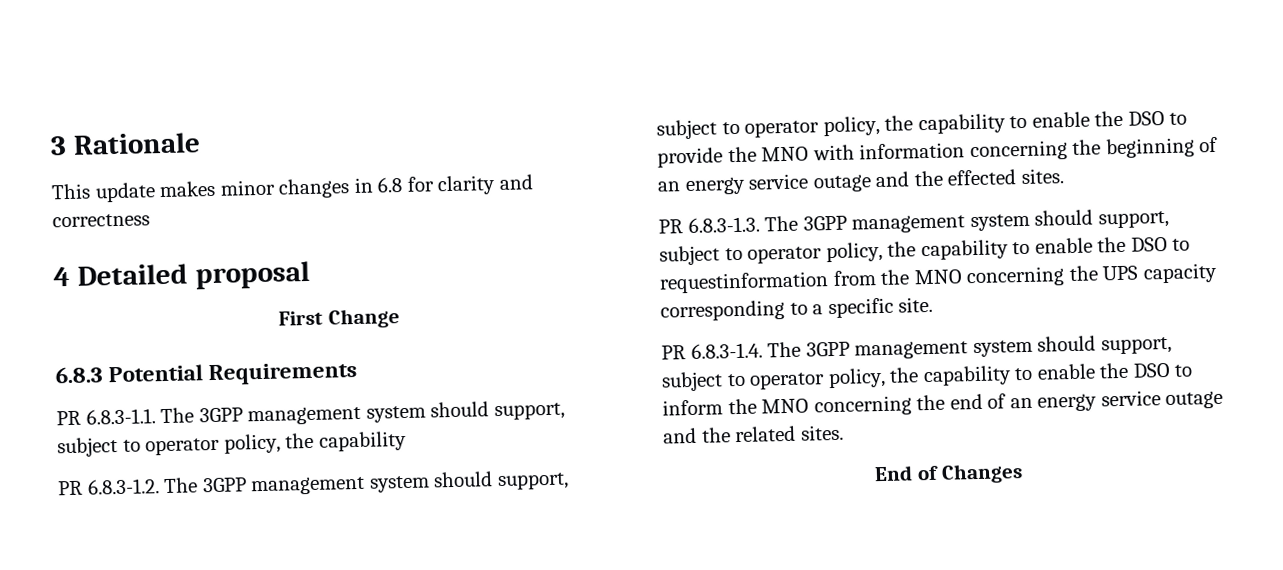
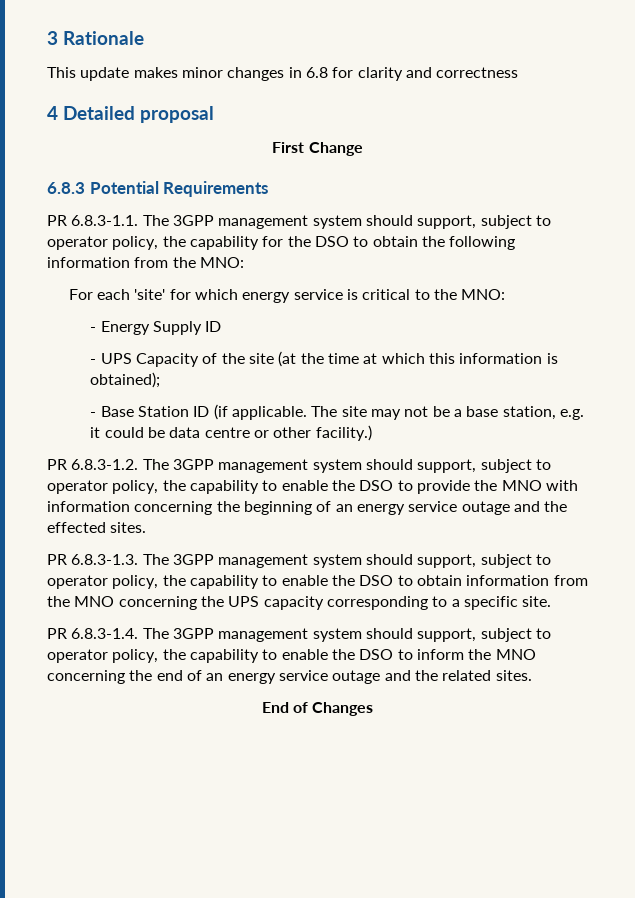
(407, 441) none -> [262,236,516,250] [47,257,244,268] [68,289,506,303] [90,321,222,335] [90,351,558,367] [90,372,161,388] [90,404,584,420] [90,425,372,441] for the DSO to obtain the following information from the MNO: // For each 'site' for which energy service is critical to the MNO: // - Energy Supply ID // - UPS Capacity of the site (at the time at which this information is obtained); // - Base Station ID (if applicable. The site may not be a base station, e.g. it could be data centre or other facility.)
[659,271,829,294] requestinformation -> [416,575,550,586] obtain information

